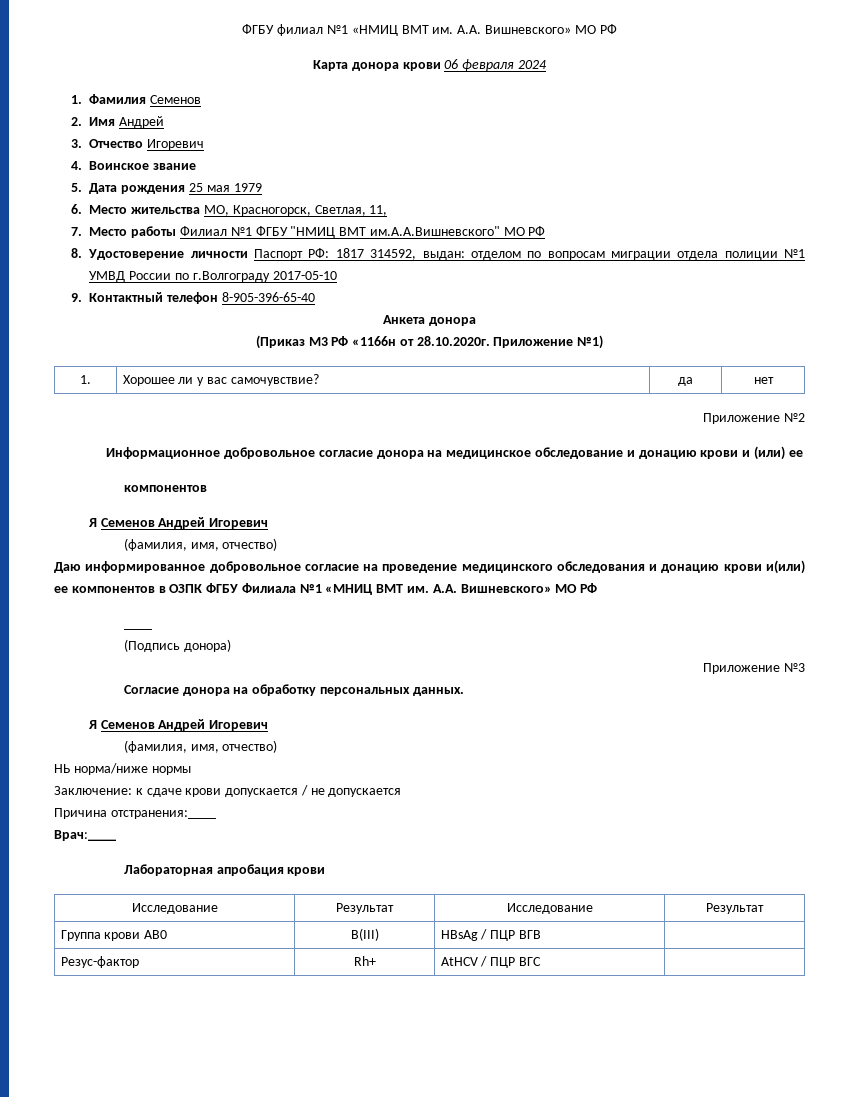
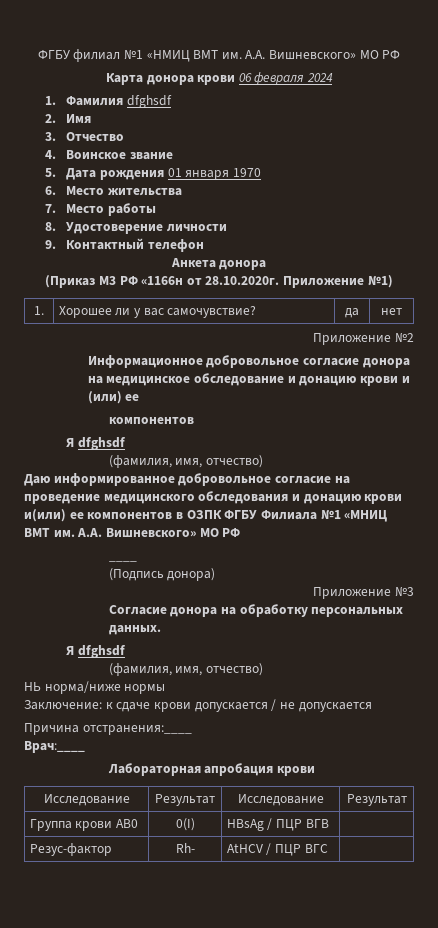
[150,95,202,104] Семенов -> [127,95,173,108] dfghsdf
[119,116,165,128] Андрей -> (92, 118) none
[147,139,205,150] Игоревич -> (125, 136) none
[188,183,262,192] 25 мая 1979 -> [167,168,261,180] 01 января 1970
[203,205,388,216] МО, Красногорск, Светлая, 11, -> (183, 192) none
[179,226,546,238] [71,248,805,260] [89,271,337,282] Филиал №1 ФГБУ "НМИЦ ВМТ им.А.А.Вишневского" МО РФ // 8. Удостоверение личности Паспорт РФ: 1817 314592, выдан: отделом по вопросам миграции отдела полиции №1 УМВД России по г.Волгограду 2017-05-10 -> [45,222,228,234] // 8. Удостоверение личности
[221,292,315,302] 8-905-396-65-40 -> (205, 245) none
[100,517,269,529] Семенов Андрей Игоревич -> [78,437,127,450] dfghsdf
[100,719,269,731] Семенов Андрей Игоревич -> [78,645,127,658] dfghsdf
[350,928,379,941] B(III) -> [175,818,195,831] 0(I)
[353,956,376,966] Rh+ -> [175,843,195,853] Rh-

